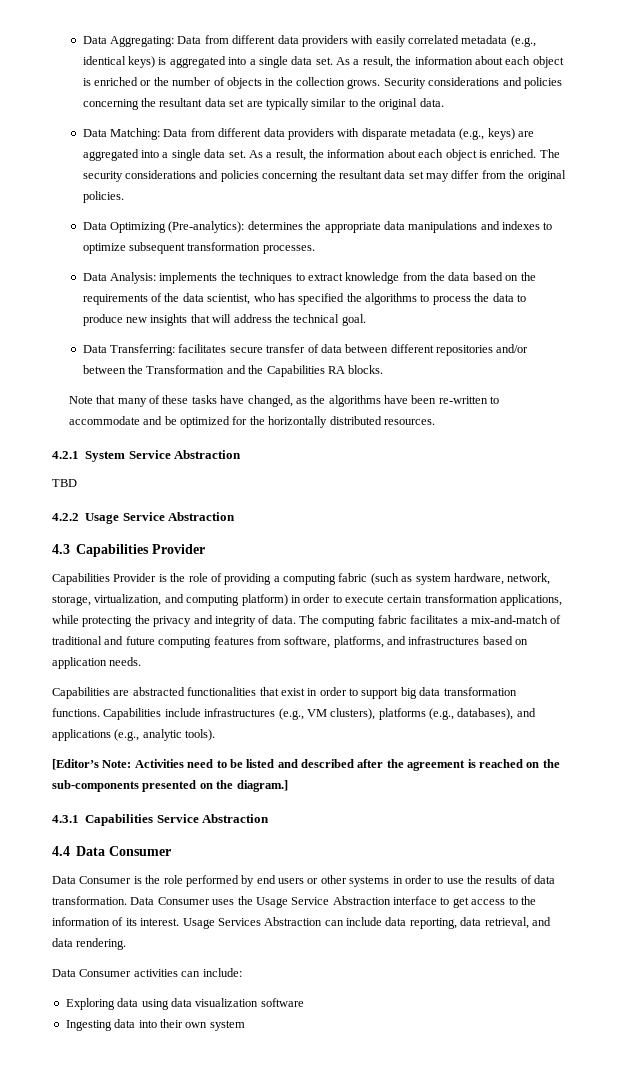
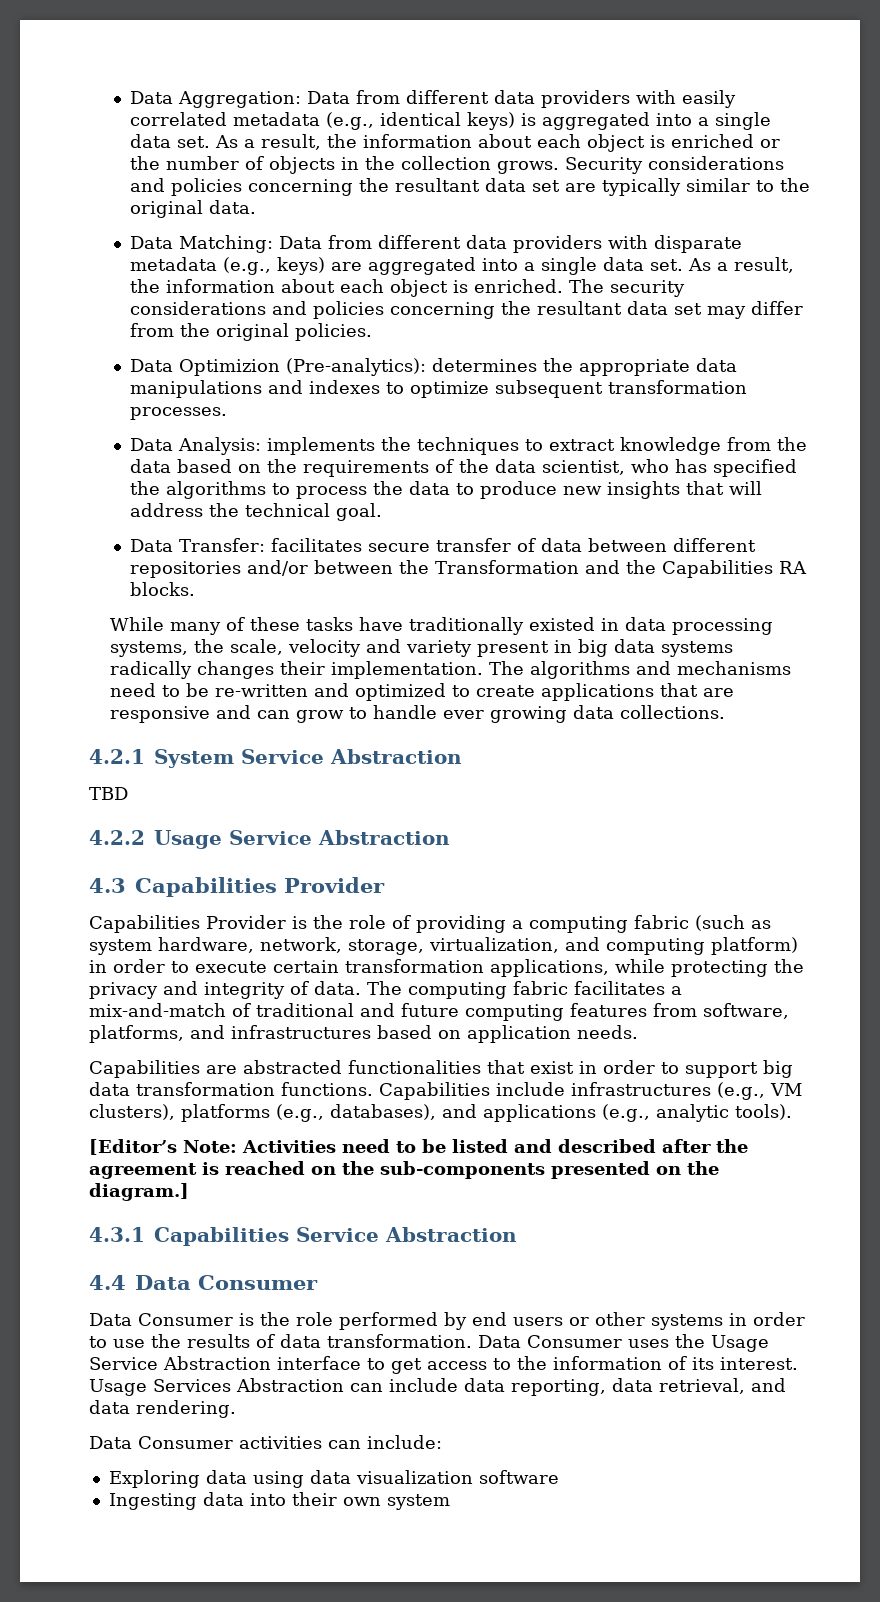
[82,36,175,47] Data Aggregating: -> [129,91,301,108] Data Aggregation:
[110,222,167,233] Optimizing -> [178,359,280,376] Optimizion
[110,344,176,356] Transferring: -> [178,538,265,552] Transfer:
[68,395,116,404] Note that -> [110,617,165,631] While
[247,395,500,407] [68,416,435,428] changed, as the algorithms have been re-written to accommodate and be optimized for the horizontally distributed resources. -> [409,617,774,635] [110,639,734,657] [110,661,792,679] [110,683,735,701] [110,705,726,723] traditionally existed in data processing systems, the scale, velocity and variety present in big data systems radically changes their implementation. The algorithms and mechanisms need to be re-written and optimized to create applications that are responsive and can grow to handle ever growing data collections.

